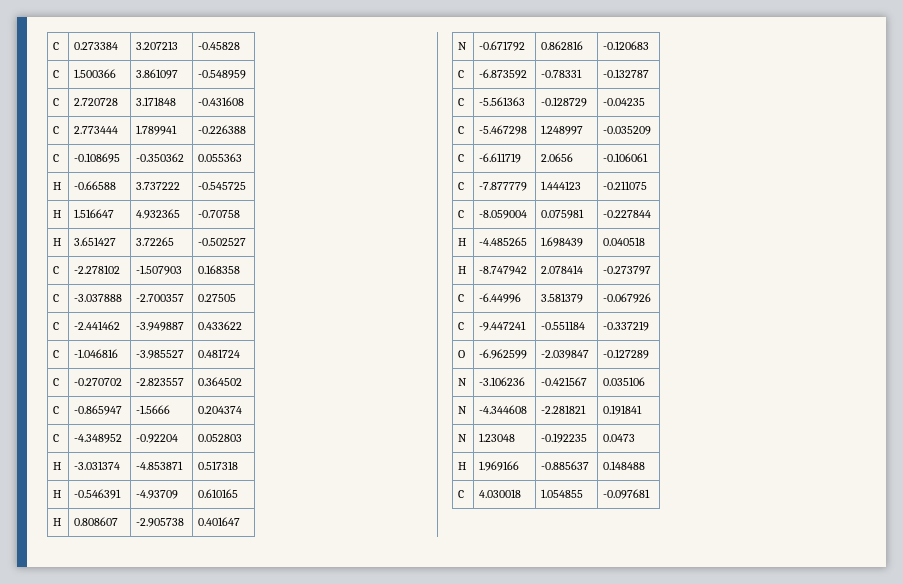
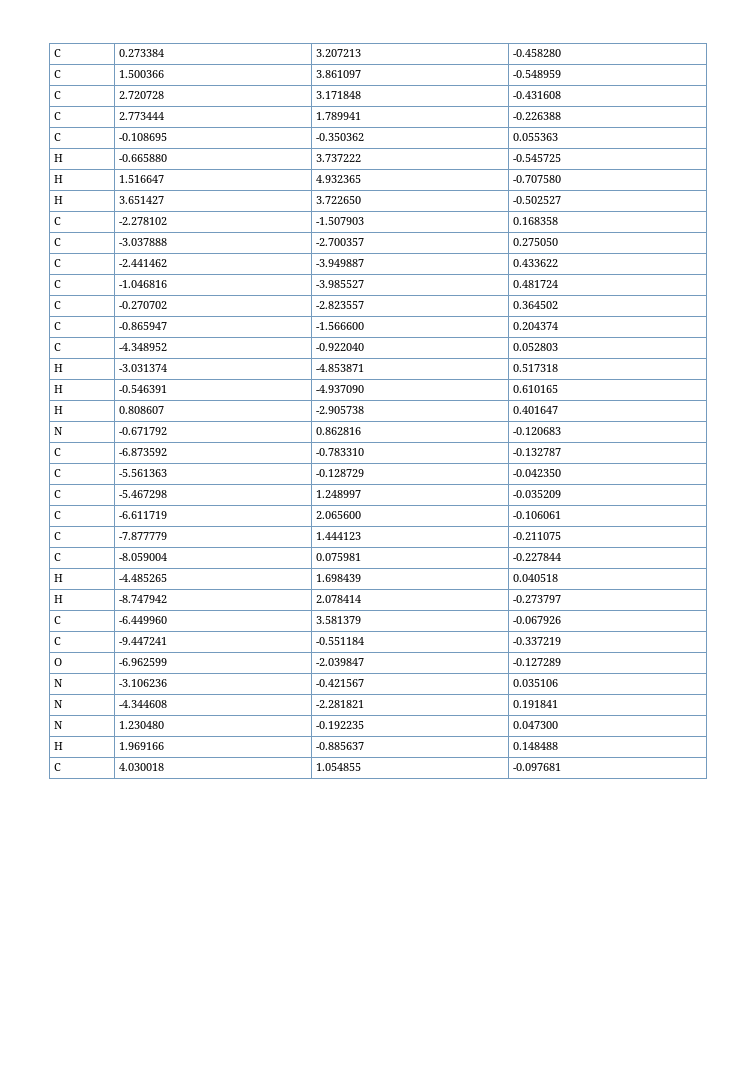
[198,42,241,50] -0.45828 -> [512,49,561,57] -0.458280
[74,181,117,190] -0.66588 -> [118,154,167,162] -0.665880
[198,210,241,218] -0.70758 -> [512,175,561,183] -0.707580
[136,237,175,246] 3.72265 -> [315,196,361,204] 3.722650
[198,294,237,302] 0.27505 -> [512,238,558,246] 0.275050
[136,405,171,414] -1.5666 -> [315,322,364,330] -1.566600
[136,434,179,443] -0.92204 -> [315,343,364,351] -0.922040
[136,490,179,499] -4.93709 -> [315,385,364,393] -4.937090
[541,69,583,78] -0.78331 -> [315,448,364,456] -0.783310
[603,98,646,106] -0.04235 -> [512,469,561,477] -0.042350
[541,153,574,162] 2.0656 -> [315,511,361,519] 2.065600
[479,293,522,303] -6.44996 -> [118,616,167,624] -6.449960
[479,433,516,442] 1.23048 -> [118,721,164,729] 1.230480
[603,434,636,442] 0.0473 -> [512,721,558,729] 0.047300

